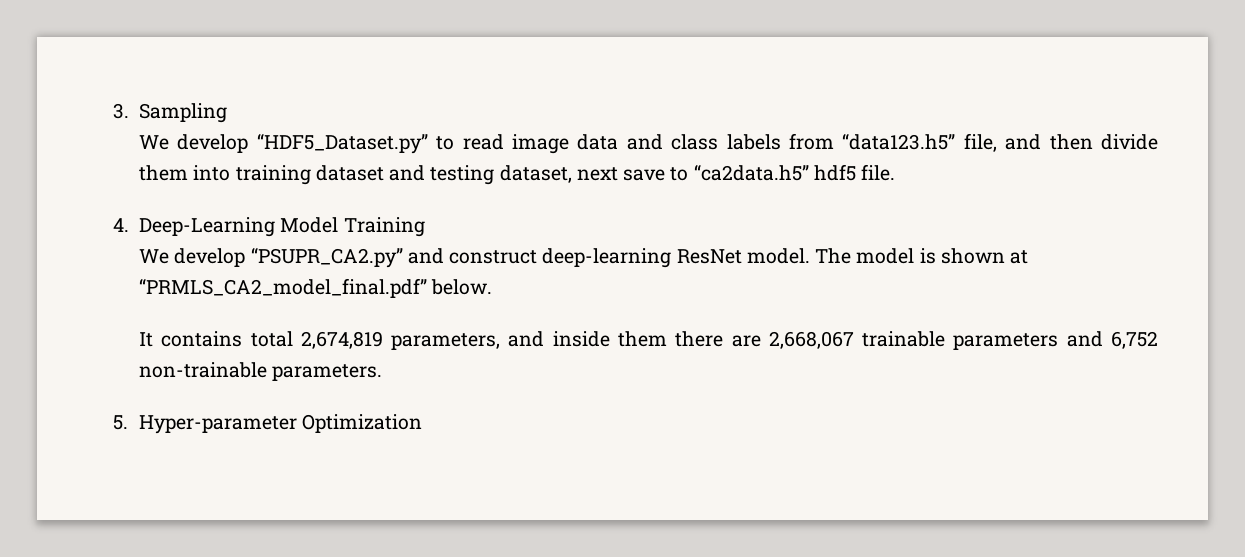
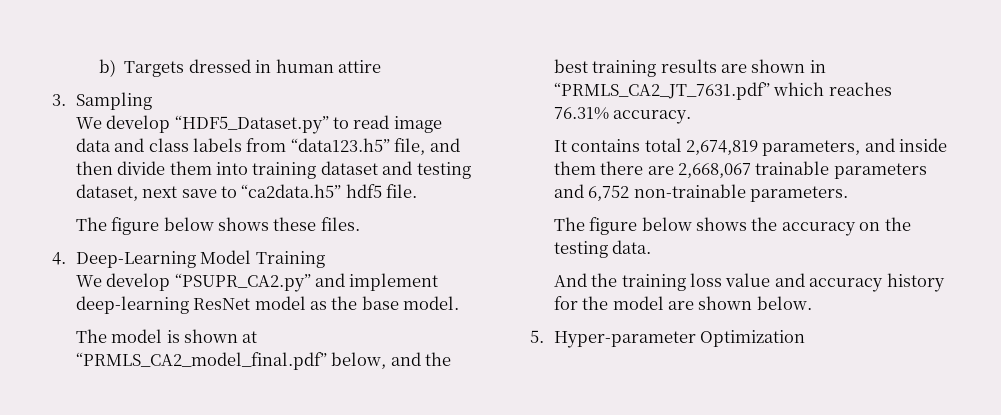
(112, 111) none -> [98,59,381,77] b) Targets dressed in human attire //
(896, 172) none -> [75,217,360,235] // The figure below shows these files.
[449,250,538,264] construct -> [349,273,439,291] implement
(742, 256) none -> [254,296,399,310] model as the base
(810, 256) none -> (460, 303) //
[431,279,493,295] below. -> [331,352,451,369] [553,59,826,77] [553,82,892,100] [553,107,692,124] below, and the best training results are shown in “PRMLS_CA2_JT_7631.pdf” which reaches 76.31% accuracy.
(383, 372) none -> [553,217,911,236] [553,240,652,258] [553,273,945,292] [553,296,812,310] // The figure below shows the accuracy on the testing data. // And the training loss value and accuracy history for the model are shown below.

